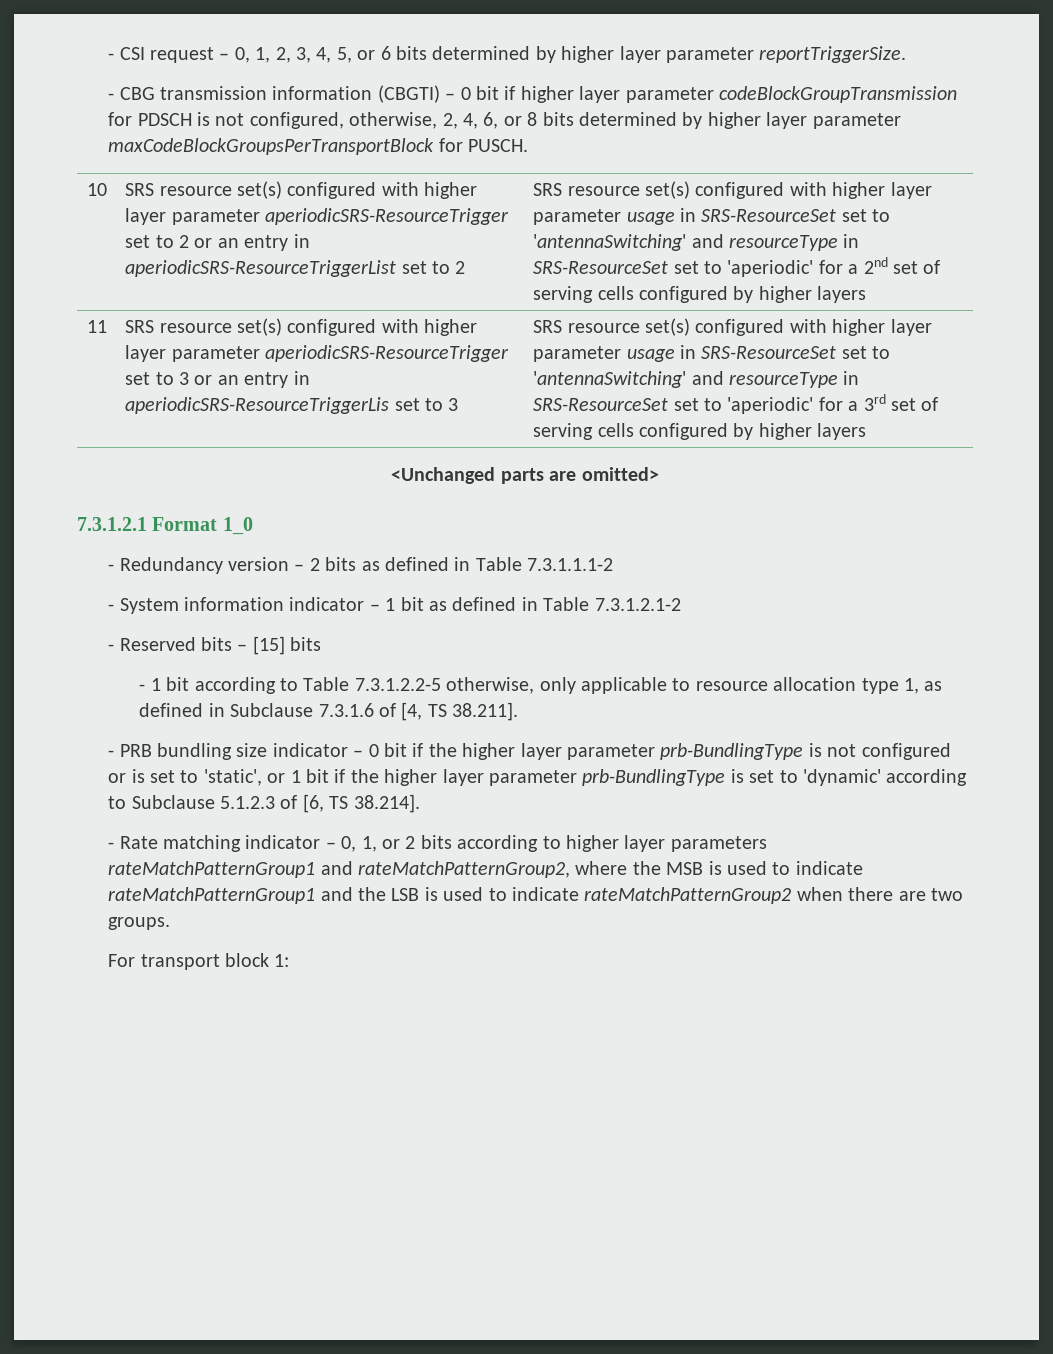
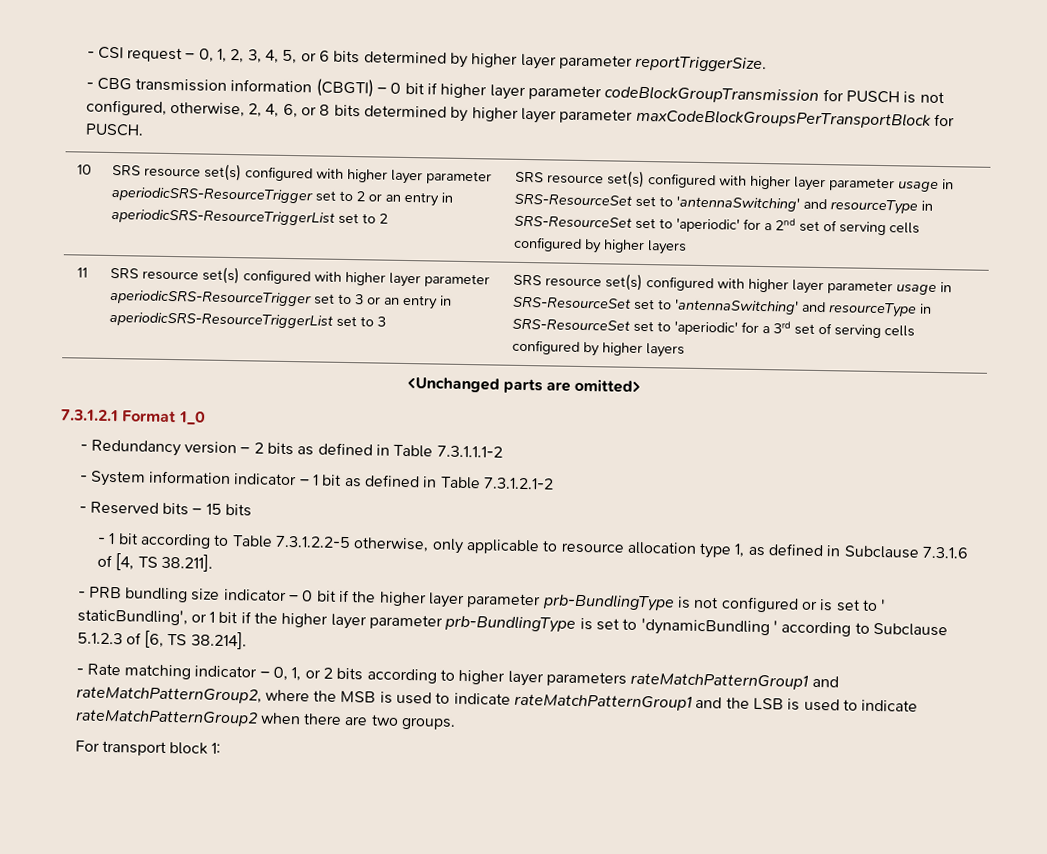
[137,113,192,126] PDSCH -> [845,90,900,104] PUSCH
[125,397,390,414] aperiodicSRS-ResourceTriggerLis -> [108,311,333,329] aperiodicSRS-ResourceTriggerList
[252,636,285,655] [15] -> [205,503,222,515] 15
[203,769,262,786] 'static', -> [880,599,887,612] [76,608,188,626] ' staticBundling',
[803,769,882,786] 'dynamic' -> [640,618,778,637] 'dynamicBundling '

